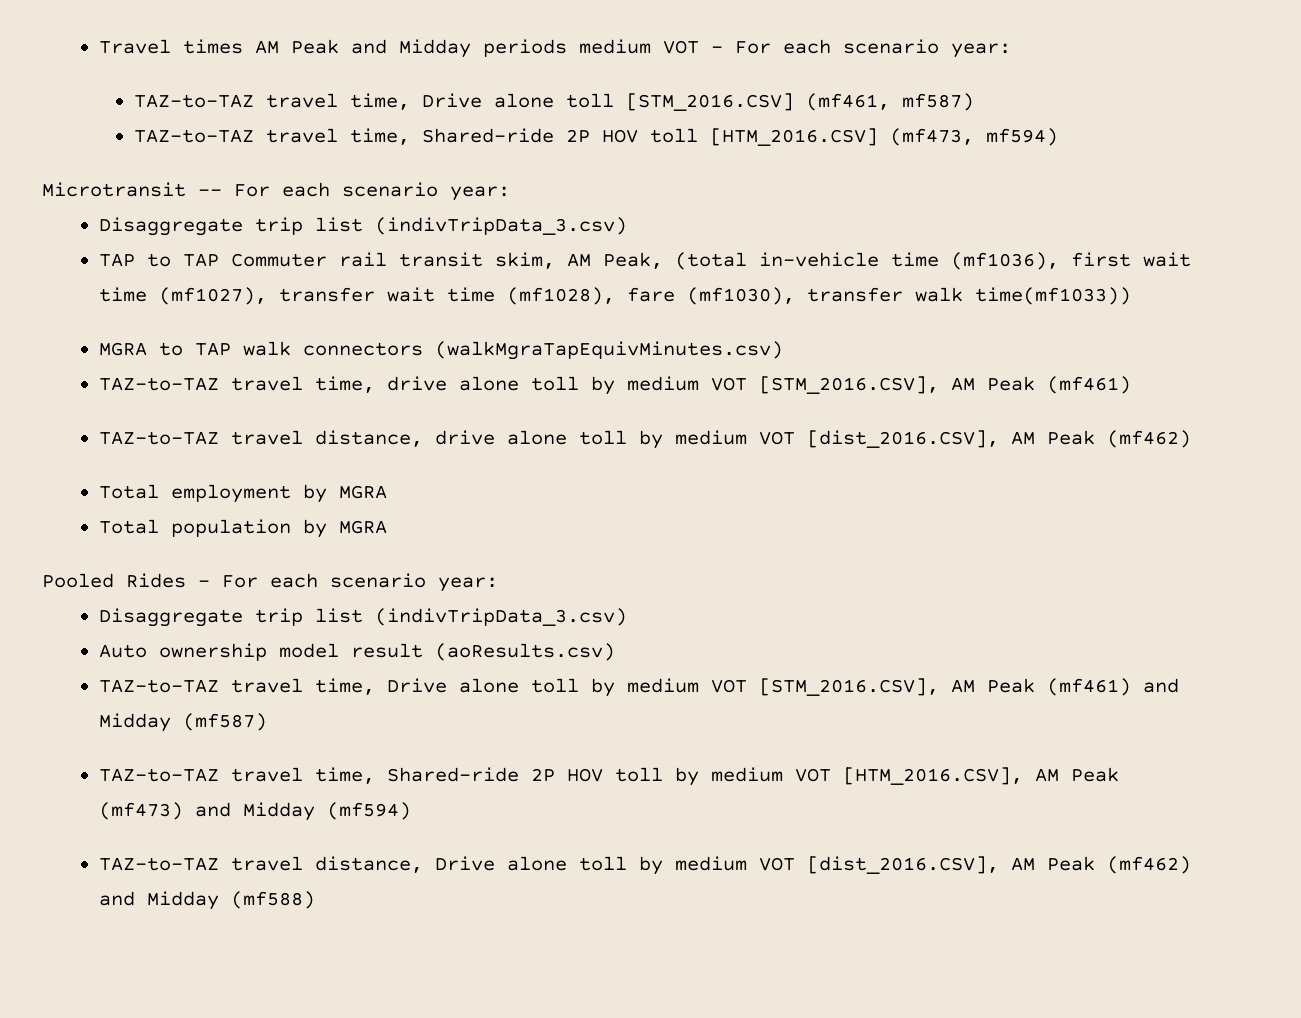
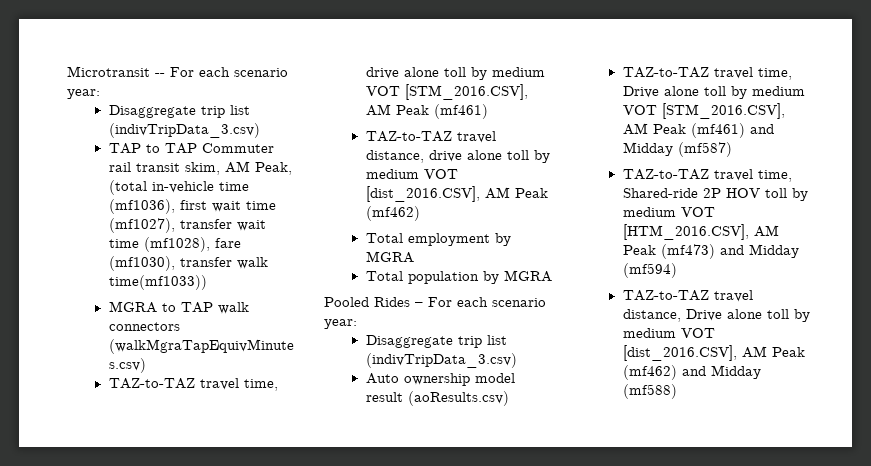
[99,39,1012,58] [134,93,975,111] [134,128,1059,146] Travel times AM Peak and Midday periods medium VOT - For each scenario year: // TAZ-to-TAZ travel time, Drive alone toll [STM_2016.CSV] (mf461, mf587) // TAZ-to-TAZ travel time, Shared-ride 2P HOV toll [HTM_2016.CSV] (mf473, mf594) // -> (67, 71) none

